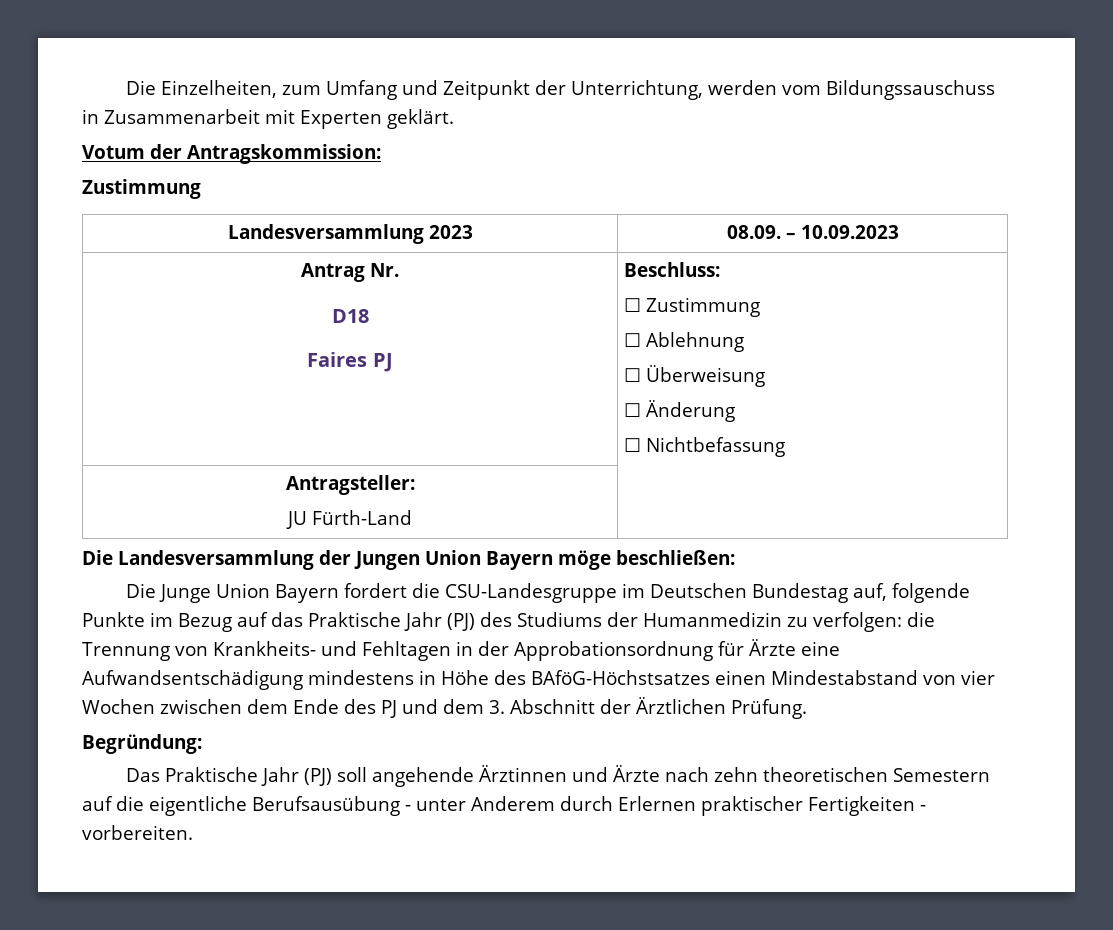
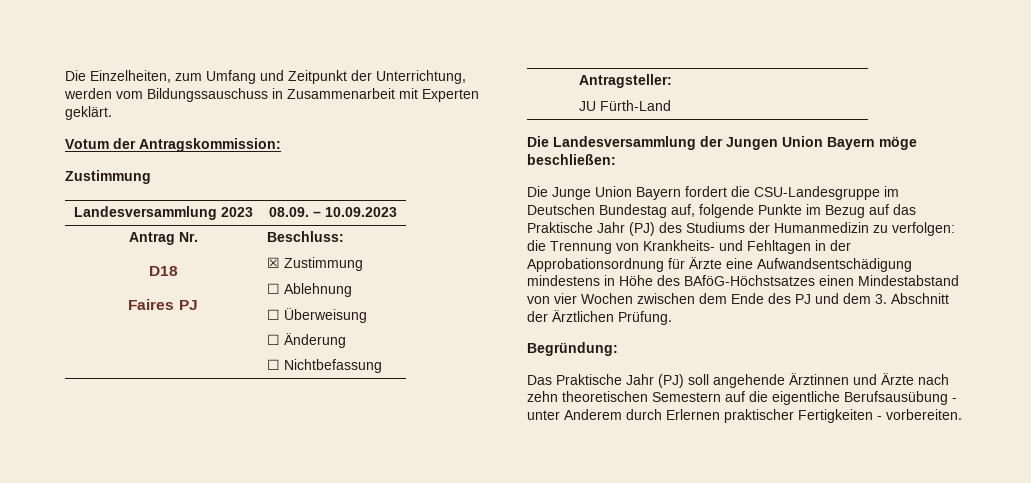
[624,298,642,312] ☐ -> [267,257,281,268] ☒

